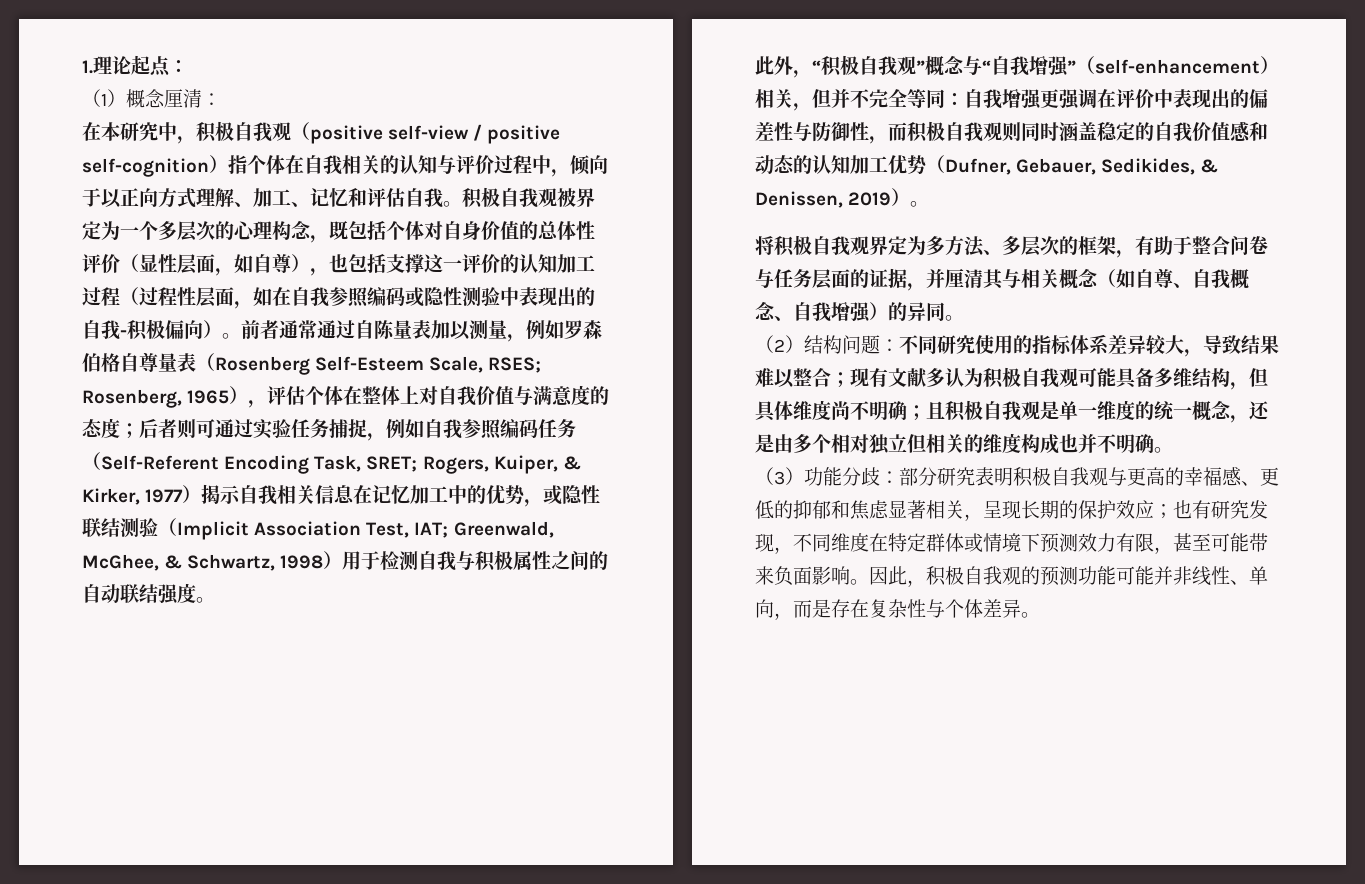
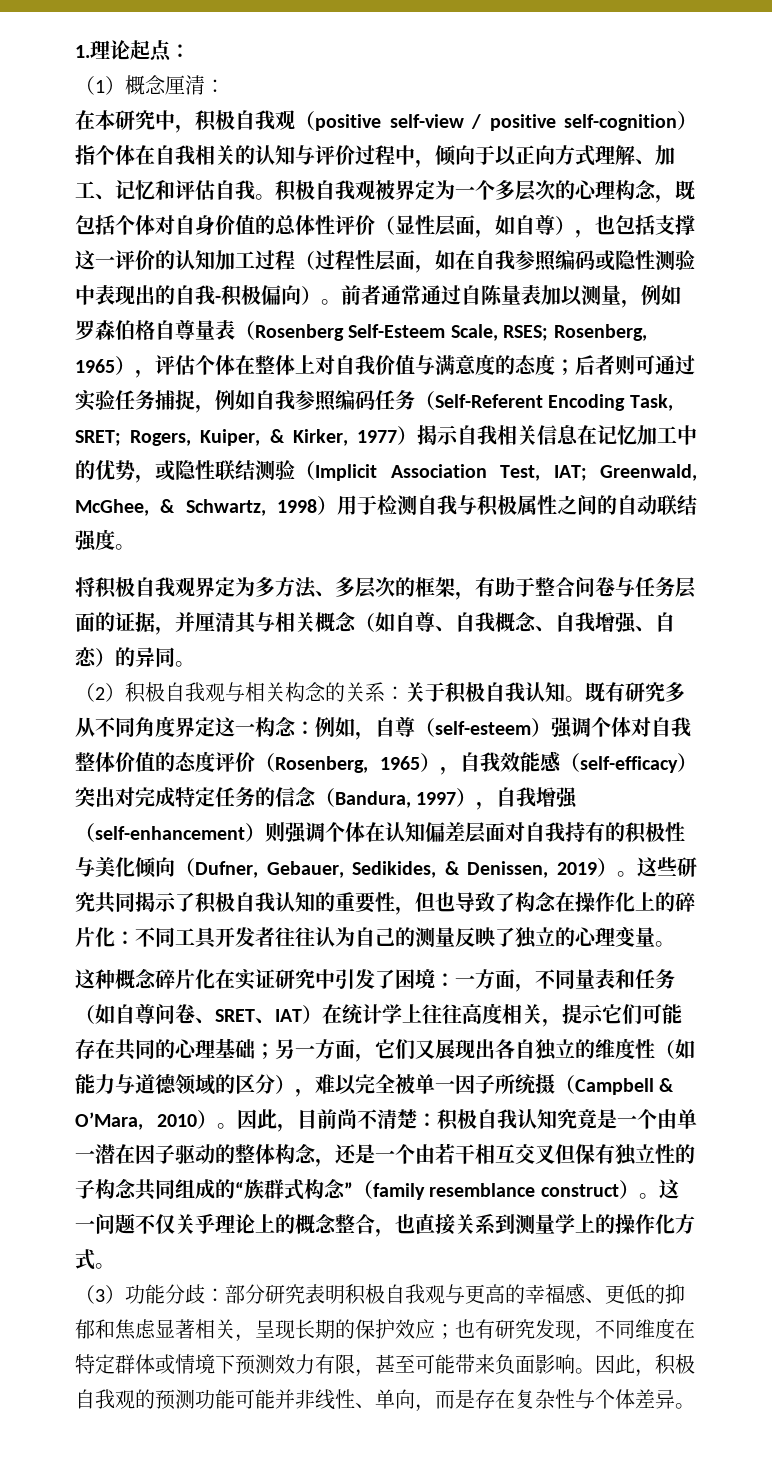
[755,55,1279,78] [755,88,1268,111] [755,121,1268,144] [755,155,1219,175] [755,188,930,208] // 此外，“积极自我观”概念与“自我增强”（self-enhancement）相关，但并不完全等同：自我增强更强调在评价中表现出的偏差性与防御性，而积极自我观则同时涵盖稳定的自我价值感和动态的认知加工优势（Dufner, Gebauer, Sedikides, & Denissen, 2019）。 -> (135, 547) none
(871, 312) none -> [635,612,675,632] [75,647,97,667] 、自恋
[804,334,1279,357] [755,367,1268,390] [755,400,1270,423] [755,433,1154,455] 结构问题：不同研究使用的指标体系差异较大，导致结果难以整合；现有文献多认为积极自我观可能具备多维结构，但具体维度尚不明确；且积极自我观是单一维度的统一概念，还是由多个相对独立但相关的维度构成也并不明确 -> [125,682,685,704] [75,716,691,740] [75,751,697,775] [75,786,579,810] [75,822,685,844] [75,856,698,878] [75,891,696,915] [75,926,675,949] [75,968,675,992] [75,1003,682,1027] [75,1038,695,1062] [75,1074,675,1097] [75,1109,697,1132] [75,1143,695,1167] [75,1178,679,1200] [75,1213,695,1237] [75,1249,95,1270] 积极自我观与相关构念的关系：关于积极自我认知。既有研究多从不同角度界定这一构念：例如，自尊（self-esteem）强调个体对自我整体价值的态度评价（Rosenberg, 1965），自我效能感（self-efficacy）突出对完成特定任务的信念（Bandura, 1997），自我增强（self-enhancement）则强调个体在认知偏差层面对自我持有的积极性与美化倾向（Dufner, Gebauer, Sedikides, & Denissen, 2019）。这些研究共同揭示了积极自我认知的重要性，但也导致了构念在操作化上的碎片化：不同工具开发者往往认为自己的测量反映了独立的心理变量。 // 这种概念碎片化在实证研究中引发了困境：一方面，不同量表和任务（如自尊问卷、SRET、IAT）在统计学上往往高度相关，提示它们可能存在共同的心理基础；另一方面，它们又展现出各自独立的维度性（如能力与道德领域的区分），难以完全被单一因子所统摄（Campbell & O’Mara, 2010）。因此，目前尚不清楚：积极自我认知究竟是一个由单一潜在因子驱动的整体构念，还是一个由若干相互交叉但保有独立性的子构念共同组成的“族群式构念”（family resemblance construct）。这一问题不仅关乎理论上的概念整合，也直接关系到测量学上的操作化方式

